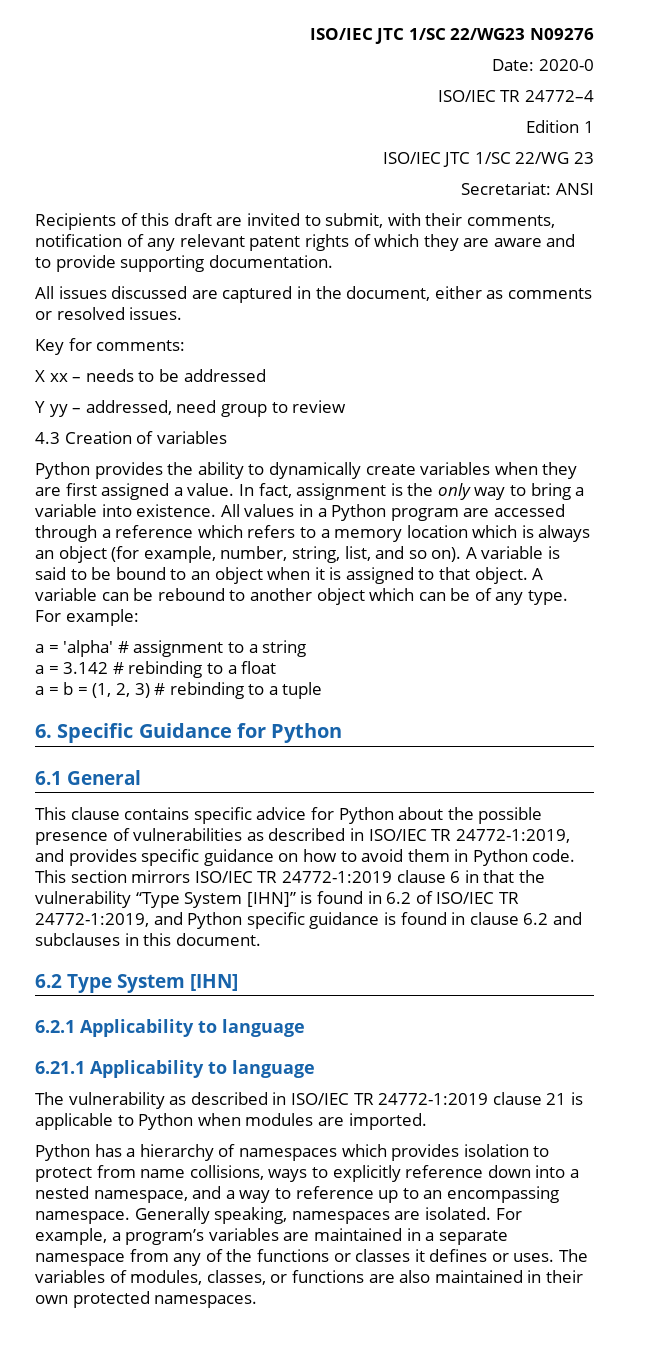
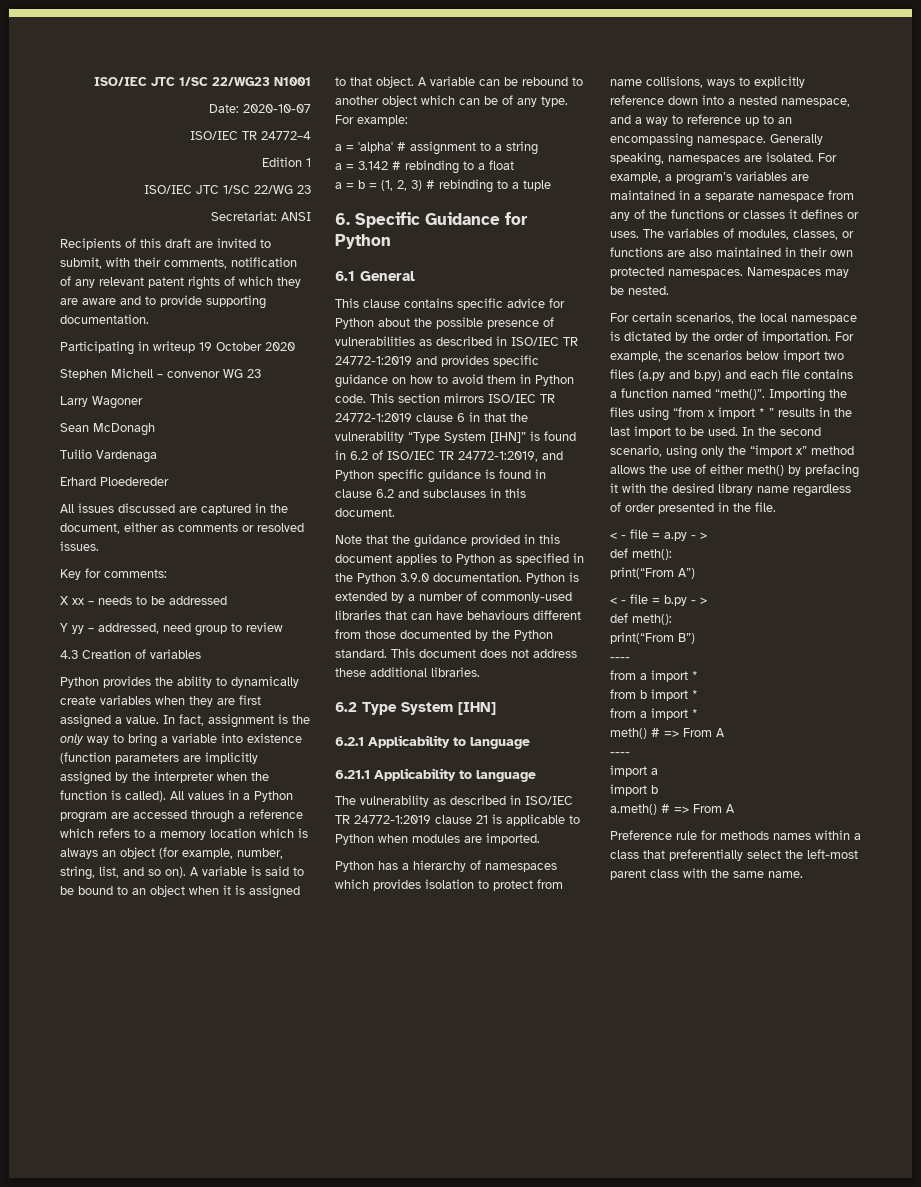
[529,28,594,40] N09276 -> [274,77,311,86] N1001
[539,59,594,71] 2020-0 -> [243,104,311,113] 2020-10-07
(333, 261) none -> [60,341,295,355] [60,368,261,380] [60,396,143,409] [60,423,155,436] [60,449,157,463] [60,477,169,486] // Participating in writeup 19 October 2020 // Stephen Michell – convenor WG 23 // Larry Wagoner // Sean McDonagh // Tuilio Vardenaga // Erhard Ploedereder
[136,504,217,517] existence. -> [247,733,302,743] [60,752,258,764] [60,771,269,785] [60,790,166,802] existence (function parameters are implicitly assigned by the interpreter when the function is called).
[455,829,570,843] 24772-1:2019, -> [335,356,412,365] 24772-1:2019
(261, 939) none -> [335,534,560,548] [335,553,584,565] [335,572,579,584] [335,591,572,603] [335,610,581,620] [335,629,553,641] [335,648,577,658] [335,667,480,677] // Note that the guidance provided in this document applies to Python as specified in the Python 3.9.0 documentation. Python is extended by a number of commonly-used libraries that can have behaviours different from those documented by the Python standard. This document does not address these additional libraries.
(258, 1301) none -> [747,267,849,278] [610,286,669,295] [610,312,857,324] [610,331,854,343] [610,350,844,362] [610,369,853,381] [610,388,847,402] [610,407,852,421] [610,426,821,438] [610,445,854,459] [610,464,859,478] [610,483,851,497] [610,502,776,514] [610,529,707,541] [610,548,672,560] [610,567,695,579] [610,594,707,606] [610,613,672,625] [610,632,695,644] [610,657,630,661] [610,670,698,682] [610,689,698,701] [610,708,698,720] [610,728,725,739] [610,752,630,756] [610,765,658,777] [610,784,658,796] [610,804,735,815] [610,830,861,840] [610,849,858,861] [610,868,803,880] Namespaces may be nested. // For certain scenarios, the local namespace is dictated by the order of importation. For example, the scenarios below import two files (a.py and b.py) and each file contains a function named “meth()”. Importing the files using “from x import * ” results in the last import to be used. In the second scenario, using only the “import x” method allows the use of either meth() by prefacing it with the desired library name regardless of order presented in the file. // < - file = a.py - > // def meth(): // print(“From A”) // < - file = b.py - > // def meth(): // print(“From B”) // ---- // from a import * // from b import * // from a import * // meth() # => From A // ---- // import a // import b // a.meth() # => From A // Preference rule for methods names within a class that preferentially select the left-most parent class with the same name.

